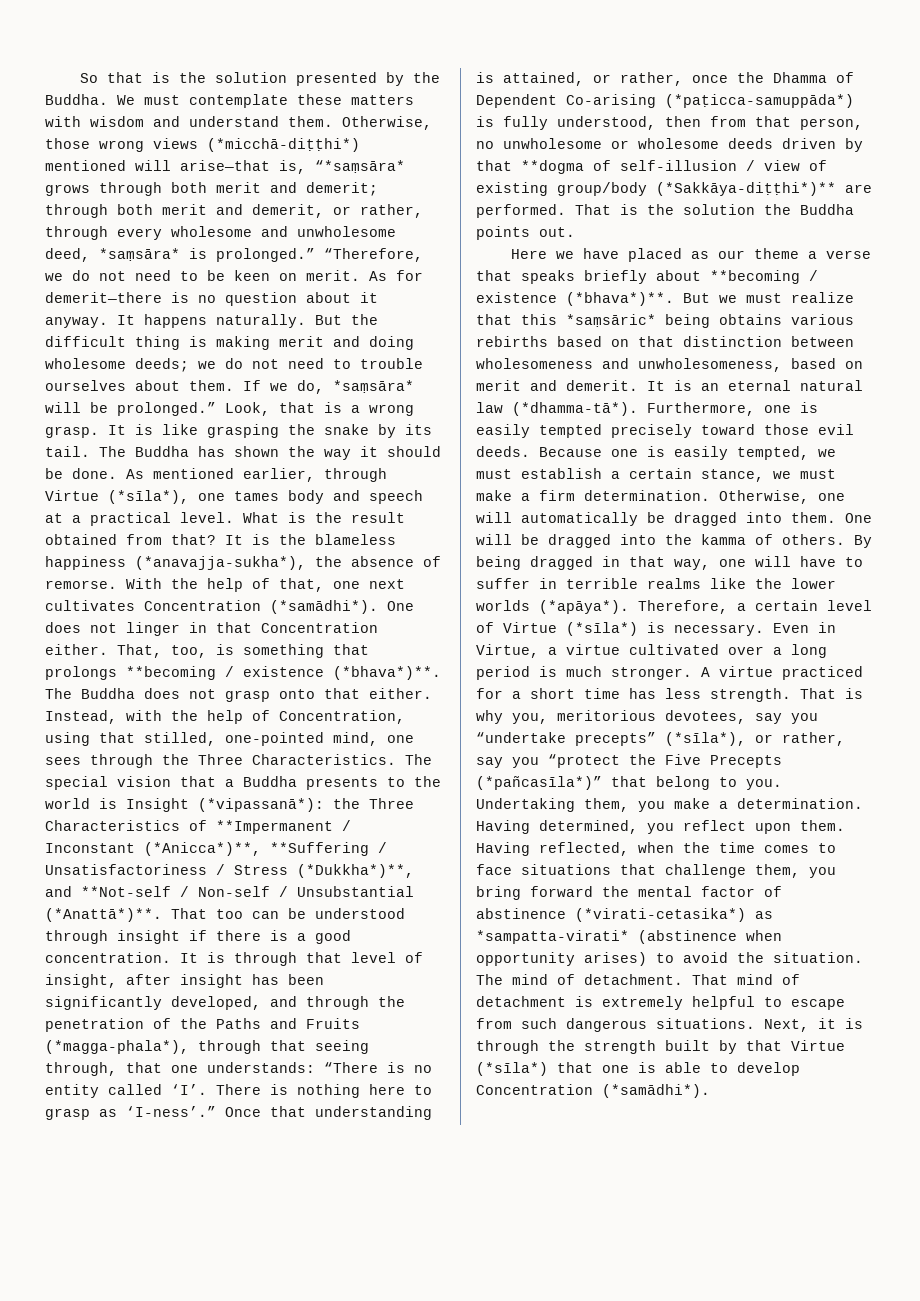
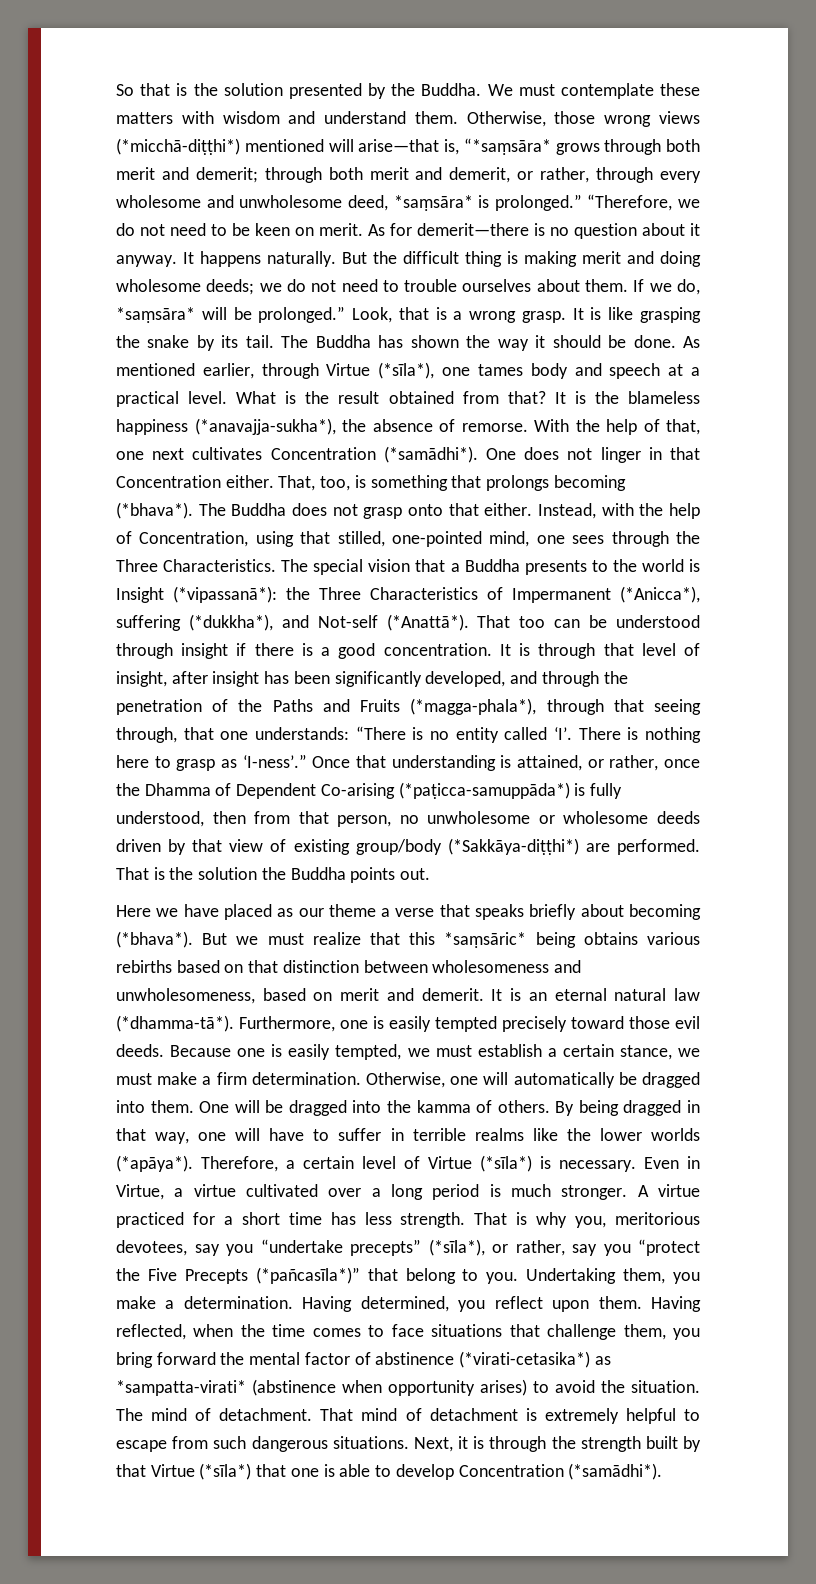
[126,666,441,680] **becoming / existence (*bhava*)**. -> [553,475,626,491] [116,502,193,519] becoming (*bhava*).
[216,820,351,834] [45,842,387,856] [45,864,414,878] [45,886,414,897] [45,908,162,922] **Impermanent / Inconstant (*Anicca*)**, **Suffering / Unsatisfactoriness / Stress (*Dukkha*)**, and **Not-self / Non-self / Unsubstantial (*Anattā*)**. -> [512,586,700,603] [116,614,469,631] Impermanent (*Anicca*), suffering (*dukkha*), and Not-self (*Anattā*).
[521,160,755,174] **dogma of self-illusion / -> (223, 845) none
[656,182,836,196] (*Sakkāya-diṭṭhi*)** -> [447,838,579,855] (*Sakkāya-diṭṭhi*)
[710,270,818,284] [476,292,674,306] **becoming / existence (*bhava*)**. -> [629,904,702,920] [116,931,193,948] becoming (*bhava*).

